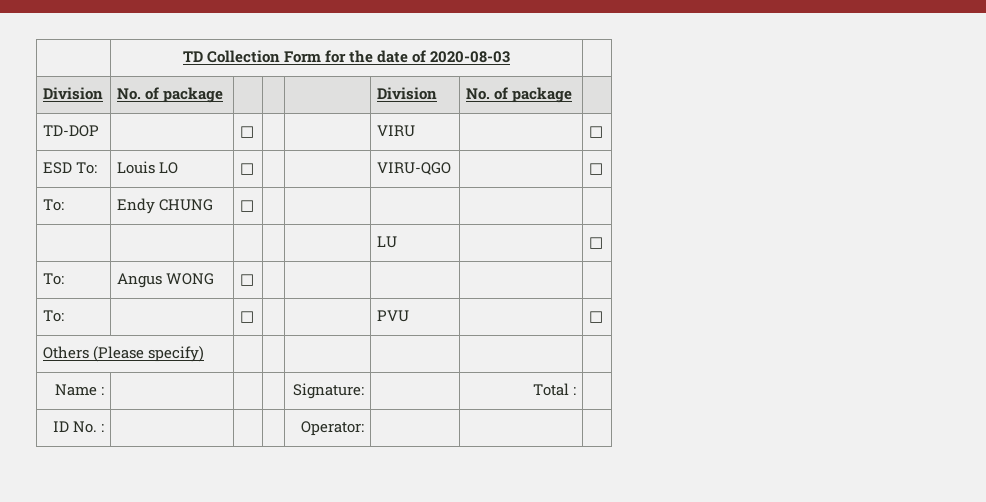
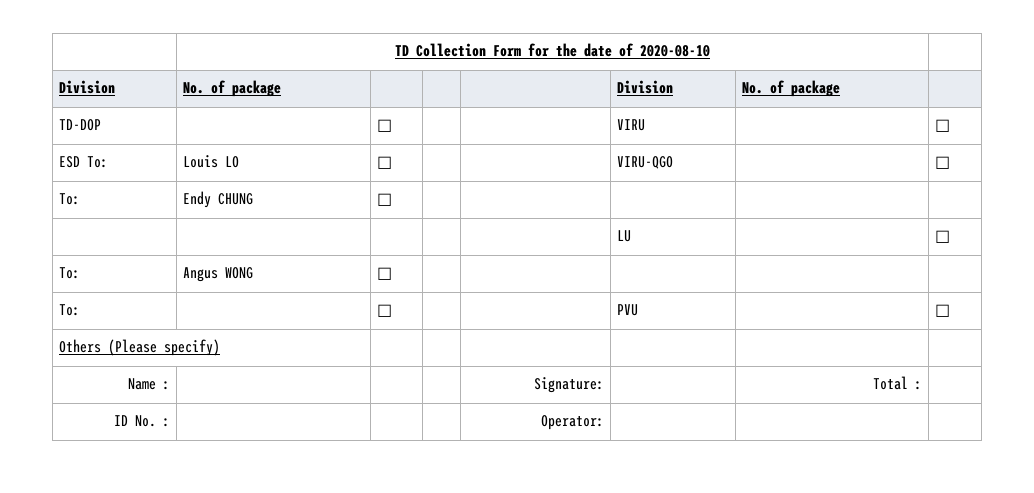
[430,51,511,63] 2020-08-03 -> [640,45,711,57] 2020-08-10

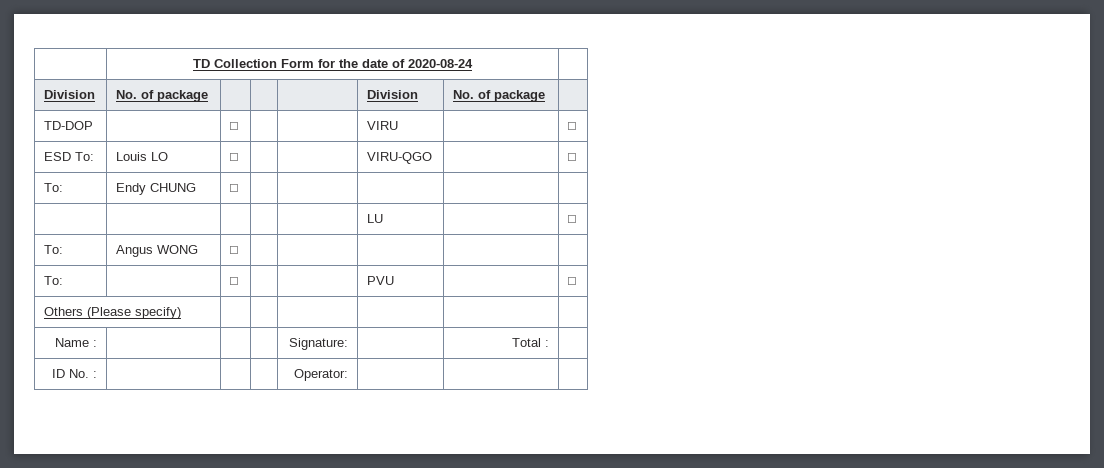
[640,45,711,57] 2020-08-10 -> [408,59,473,68] 2020-08-24

